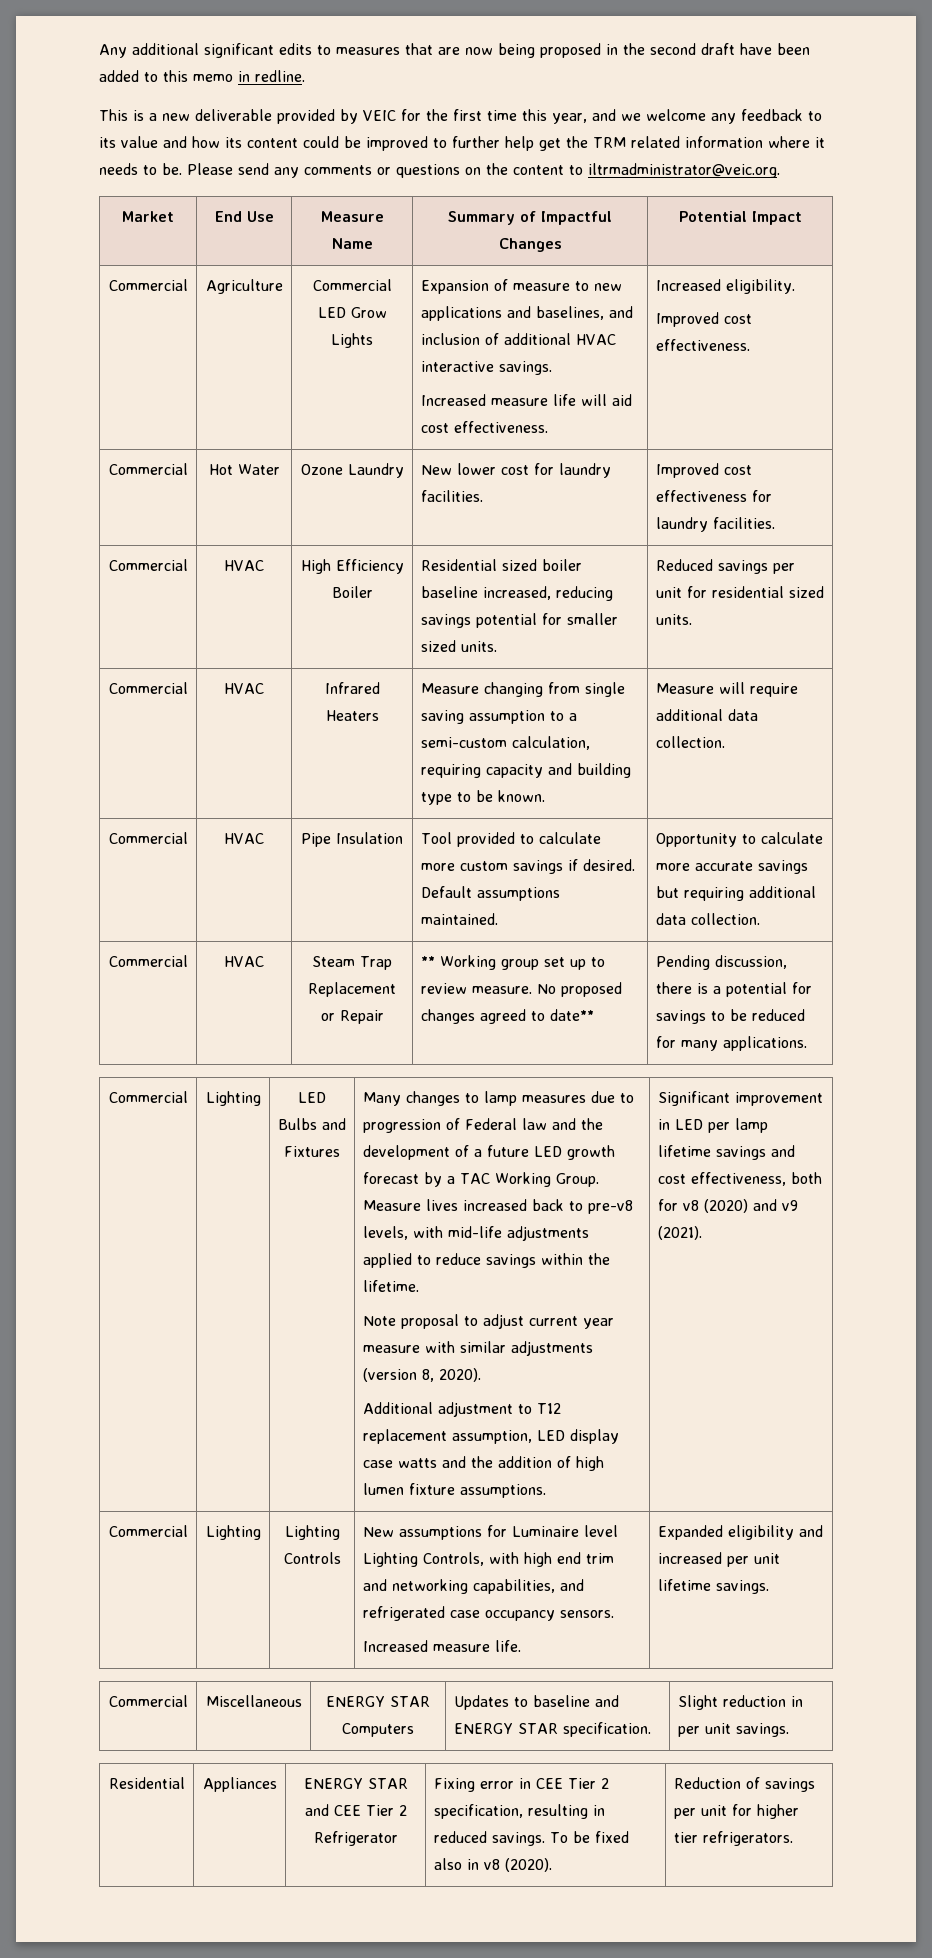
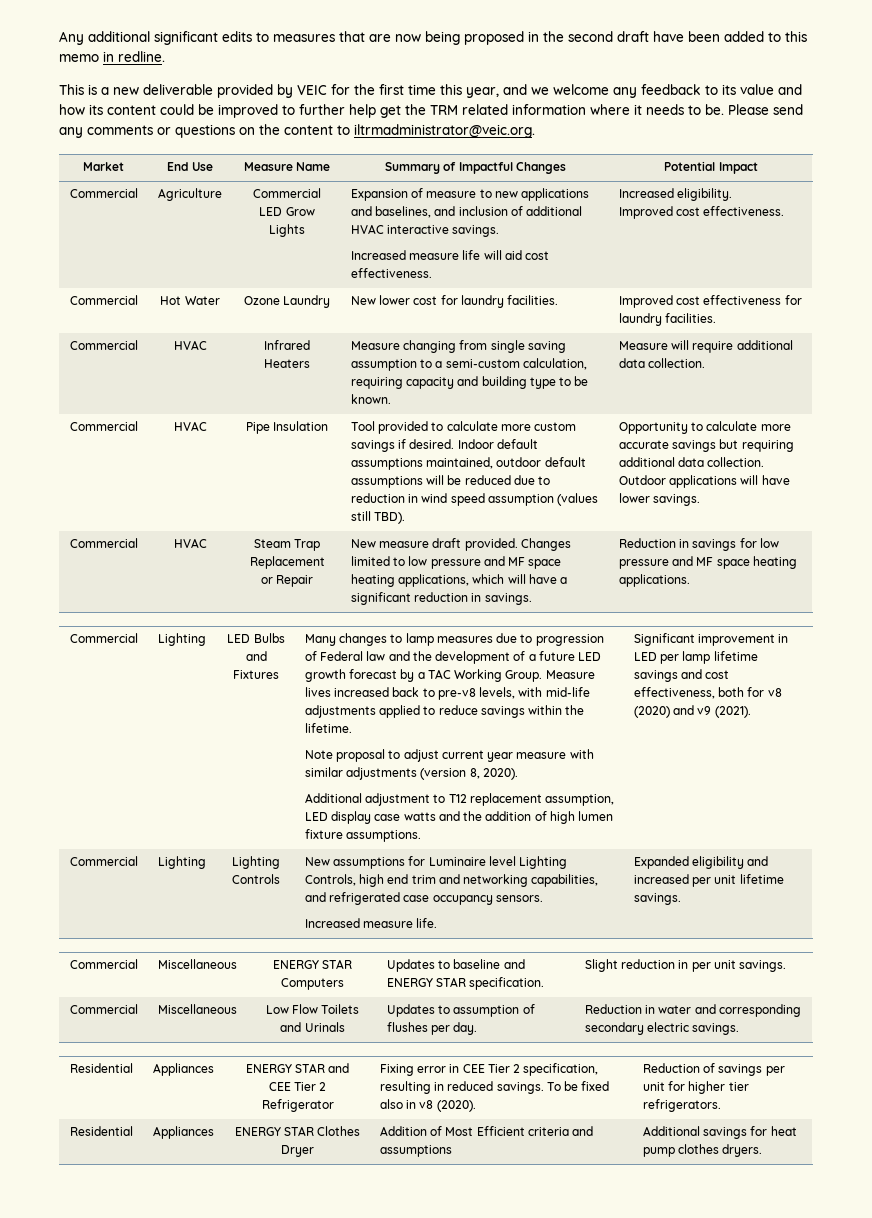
[108,559,188,571] [224,560,265,571] [300,559,404,574] [331,586,373,598] [420,559,582,571] [420,586,613,601] [420,613,618,628] [420,640,497,652] [655,559,795,574] [655,586,824,598] [655,614,692,625] // Commercial | HVAC | High Efficiency Boiler | Residential sized boiler baseline increased, reducing savings potential for smaller sized units. | Reduced savings per unit for residential sized units. -> (717, 318) none
[420,886,560,901] [420,913,498,925] Default assumptions maintained. -> [457,439,538,449] [350,457,586,470] [350,475,551,488] [350,493,599,506] [350,511,406,524] Indoor default assumptions maintained, outdoor default assumptions will be reduced due to reduction in wind speed assumption (values still TBD).
(760, 919) none -> [618,475,790,488] [618,493,701,506] Outdoor applications will have lower savings.
[420,955,605,970] [420,982,622,997] [420,1009,594,1024] [655,955,787,970] [655,982,812,997] [655,1009,805,1024] [655,1036,718,1051] ** Working group set up to review measure. No proposed changes agreed to date** | Pending discussion, there is a potential for savings to be reduced for many -> [350,538,571,551] [350,556,562,569] [350,574,568,587] [350,592,532,605] [618,538,779,551] [618,556,797,569] New measure draft provided. Changes limited to low pressure and MF space heating applications, which will have a significant reduction in savings. | Reduction in savings for low pressure and MF space heating
[488,1552,519,1564] with -> (356, 880) none
(789, 1730) none -> [69,1004,138,1014] [158,1004,237,1014] [265,1004,360,1014] [280,1022,345,1032] [386,1004,535,1017] [386,1022,478,1035] [584,1004,801,1017] [584,1022,740,1035] // Commercial | Miscellaneous | Low Flow Toilets and Urinals | Updates to assumption of flushes per day. | Reduction in water and corresponding secondary electric savings.
(793, 1838) none -> [69,1126,133,1136] [153,1126,214,1139] [234,1126,361,1136] [281,1145,314,1157] [379,1126,594,1136] [379,1145,452,1157] [642,1126,797,1139] [642,1144,763,1157] // Residential | Appliances | ENERGY STAR Clothes Dryer | Addition of Most Efficient criteria and assumptions | Additional savings for heat pump clothes dryers.

